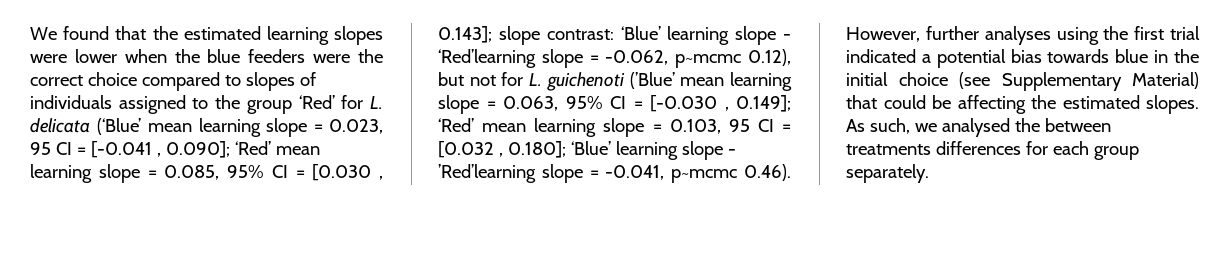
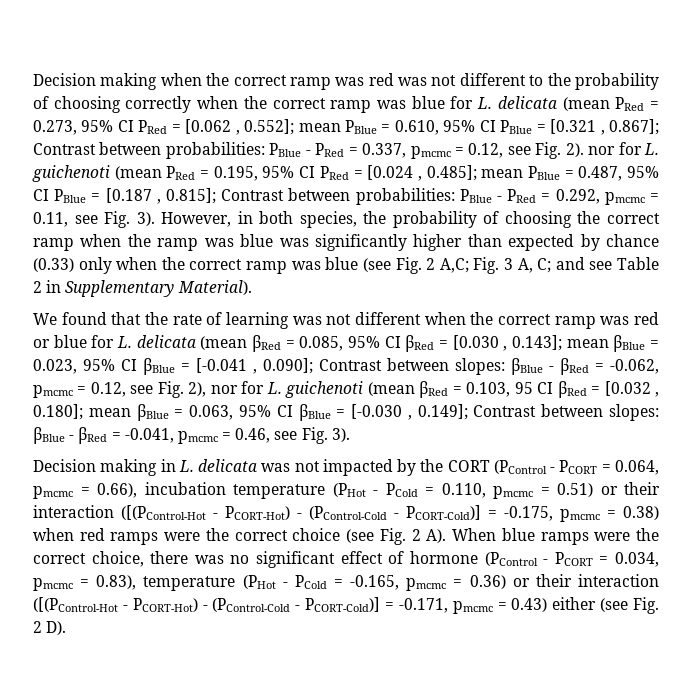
[30,26,383,45] [30,49,384,63] [30,72,316,91] [30,95,384,114] [30,118,384,137] [30,141,320,158] [30,164,383,183] [438,26,791,45] [438,49,791,68] [438,72,792,91] [438,95,791,114] [438,118,791,137] [438,141,736,160] [438,164,791,183] [846,26,1200,45] [846,49,1199,68] [846,72,1199,91] [846,95,1199,114] [846,118,1111,137] [846,141,1139,160] [846,164,929,183] We found that the estimated learning slopes were lower when the blue feeders were the correct choice compared to slopes of individuals assigned to the group ‘Red’ for L. delicata (‘Blue’ mean learning slope = 0.023, 95 CI = [-0.041 , 0.090]; ‘Red’ mean learning slope = 0.085, 95% CI = [0.030 , 0.143]; slope contrast: ‘Blue’ learning slope - ‘Red’learning slope = -0.062, p~mcmc 0.12), but not for L. guichenoti (’Blue’ mean learning slope = 0.063, 95% CI = [-0.030 , 0.149]; ‘Red’ mean learning slope = 0.103, 95 CI = [0.032 , 0.180]; ‘Blue’ learning slope - ’Red’learning slope = -0.041, p~mcmc 0.46). However, further analyses using the first trial indicated a potential bias towards blue in the initial choice (see Supplementary Material) that could be affecting the estimated slopes. As such, we analysed the between treatments differences for each group separately. -> [33,73,659,90] [33,96,659,113] [33,119,660,135] [33,142,659,159] [32,165,659,182] [33,188,659,205] [33,211,661,228] [33,234,659,251] [33,257,659,274] [33,280,252,297] [33,312,659,329] [33,335,659,352] [33,358,659,375] [33,381,660,398] [33,404,659,421] [33,427,350,444] [33,459,659,476] [33,482,660,499] [33,505,659,522] [33,528,660,545] [33,551,660,568] [33,574,660,591] [33,597,659,614] [33,621,67,635] Decision making when the correct ramp was red was not different to the probability of choosing correctly when the correct ramp was blue for L. delicata (mean PRed = 0.273, 95% CI PRed = [0.062 , 0.552]; mean PBlue = 0.610, 95% CI PBlue = [0.321 , 0.867]; Contrast between probabilities: PBlue - PRed = 0.337, pmcmc = 0.12, see Fig. 2). nor for L. guichenoti (mean PRed = 0.195, 95% CI PRed = [0.024 , 0.485]; mean PBlue = 0.487, 95% CI PBlue = [0.187 , 0.815]; Contrast between probabilities: PBlue - PRed = 0.292, pmcmc = 0.11, see Fig. 3). However, in both species, the probability of choosing the correct ramp when the ramp was blue was significantly higher than expected by chance (0.33) only when the correct ramp was blue (see Fig. 2 A,C; Fig. 3 A, C; and see Table 2 in Supplementary Material). // We found that the rate of learning was not different when the correct ramp was red or blue for L. delicata (mean βRed = 0.085, 95% CI βRed = [0.030 , 0.143]; mean βBlue = 0.023, 95% CI βBlue = [-0.041 , 0.090]; Contrast between slopes: βBlue - βRed = -0.062, pmcmc = 0.12, see Fig. 2), nor for L. guichenoti (mean βRed = 0.103, 95 CI βRed = [0.032 , 0.180]; mean βBlue = 0.063, 95% CI βBlue = [-0.030 , 0.149]; Contrast between slopes: βBlue - βRed = -0.041, pmcmc = 0.46, see Fig. 3). // Decision making in L. delicata was not impacted by the CORT (PControl - PCORT = 0.064, pmcmc = 0.66), incubation temperature (PHot - PCold = 0.110, pmcmc = 0.51) or their interaction ([(PControl-Hot - PCORT-Hot) - (PControl-Cold - PCORT-Cold)] = -0.175, pmcmc = 0.38) when red ramps were the correct choice (see Fig. 2 A). When blue ramps were the correct choice, there was no significant effect of hormone (PControl - PCORT = 0.034, pmcmc = 0.83), temperature (PHot - PCold = -0.165, pmcmc = 0.36) or their interaction ([(PControl-Hot - PCORT-Hot) - (PControl-Cold - PCORT-Cold)] = -0.171, pmcmc = 0.43) either (see Fig. 2 D).

